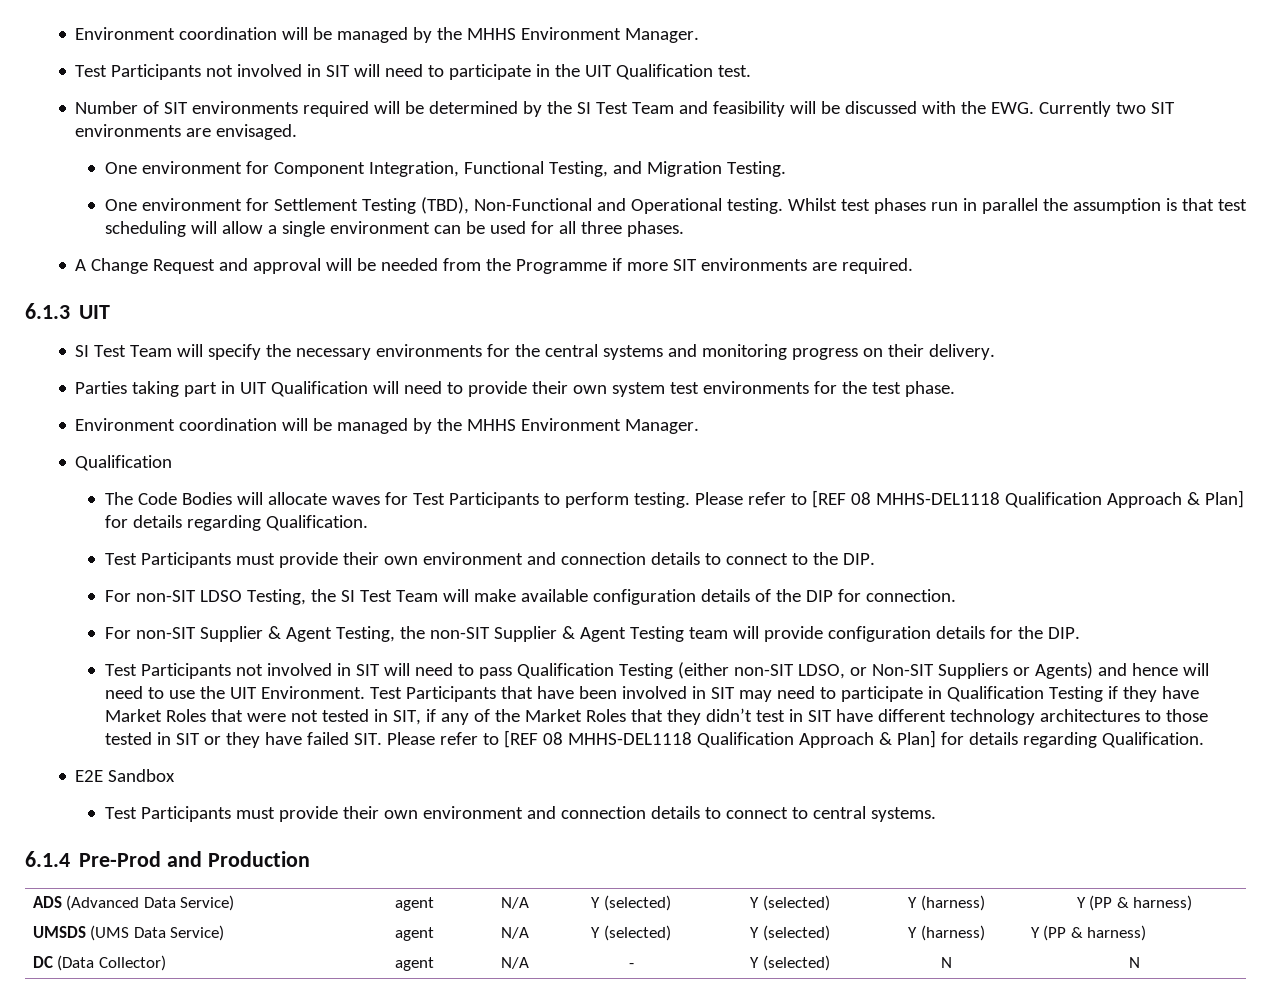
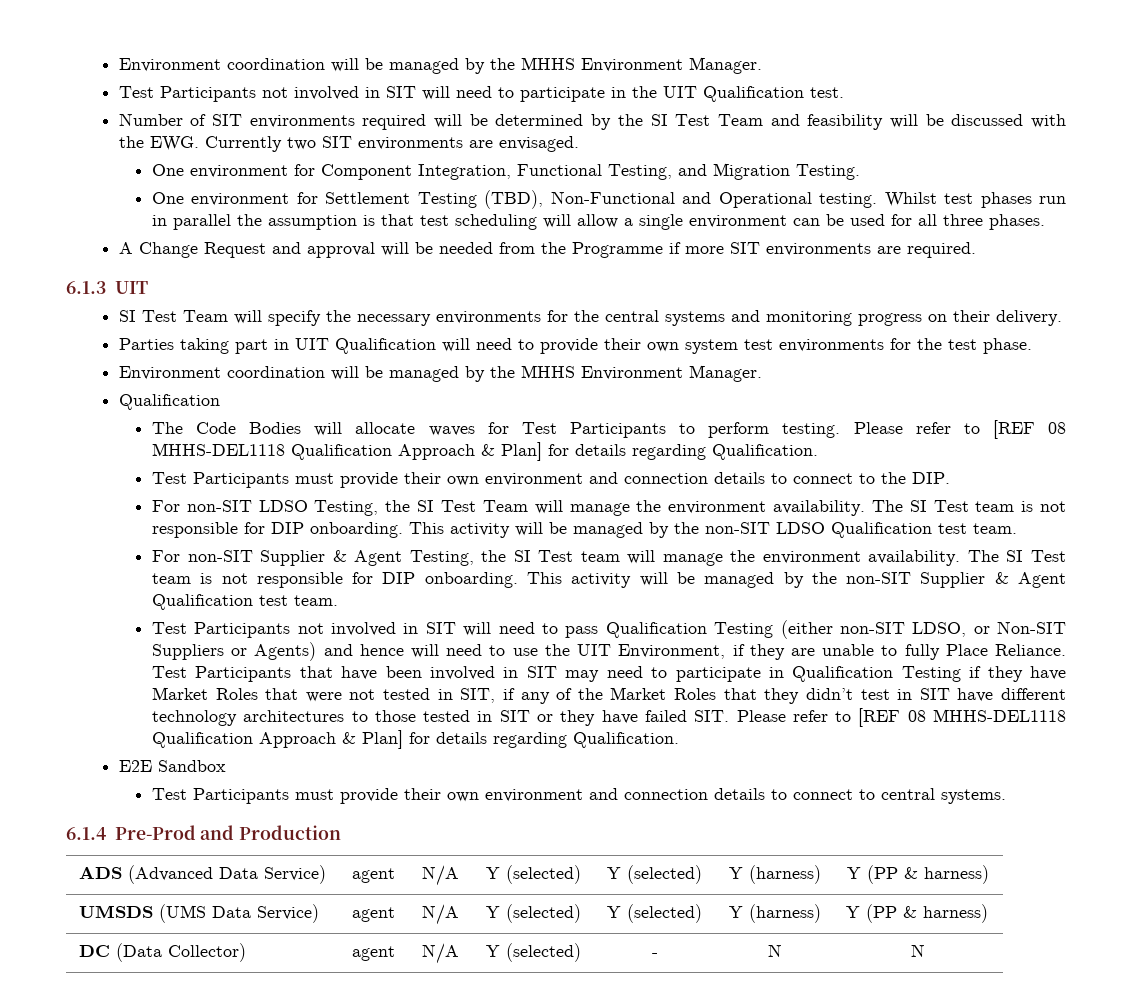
[473,589,956,605] make available configuration details of the DIP for connection. -> [569,500,1066,516] [151,522,1017,538] manage the environment availability. The SI Test team is not responsible for DIP onboarding. This activity will be managed by the non-SIT LDSO Qualification test team.
[429,626,1080,642] non-SIT Supplier & Agent Testing team will provide configuration details for the DIP. -> [513,550,1067,566] [151,572,1066,588] [151,594,338,610] SI Test team will manage the environment availability. The SI Test team is not responsible for DIP onboarding. This activity will be managed by the non-SIT Supplier & Agent Qualification test team.
[261,686,366,699] Environment. -> [618,644,1066,660] Environment, if they are unable to fully Place Reliance.
[628,963,634,968] [750,955,830,971] | - | Y (selected) -> [485,943,581,962] [651,953,658,957] | Y (selected) | -

